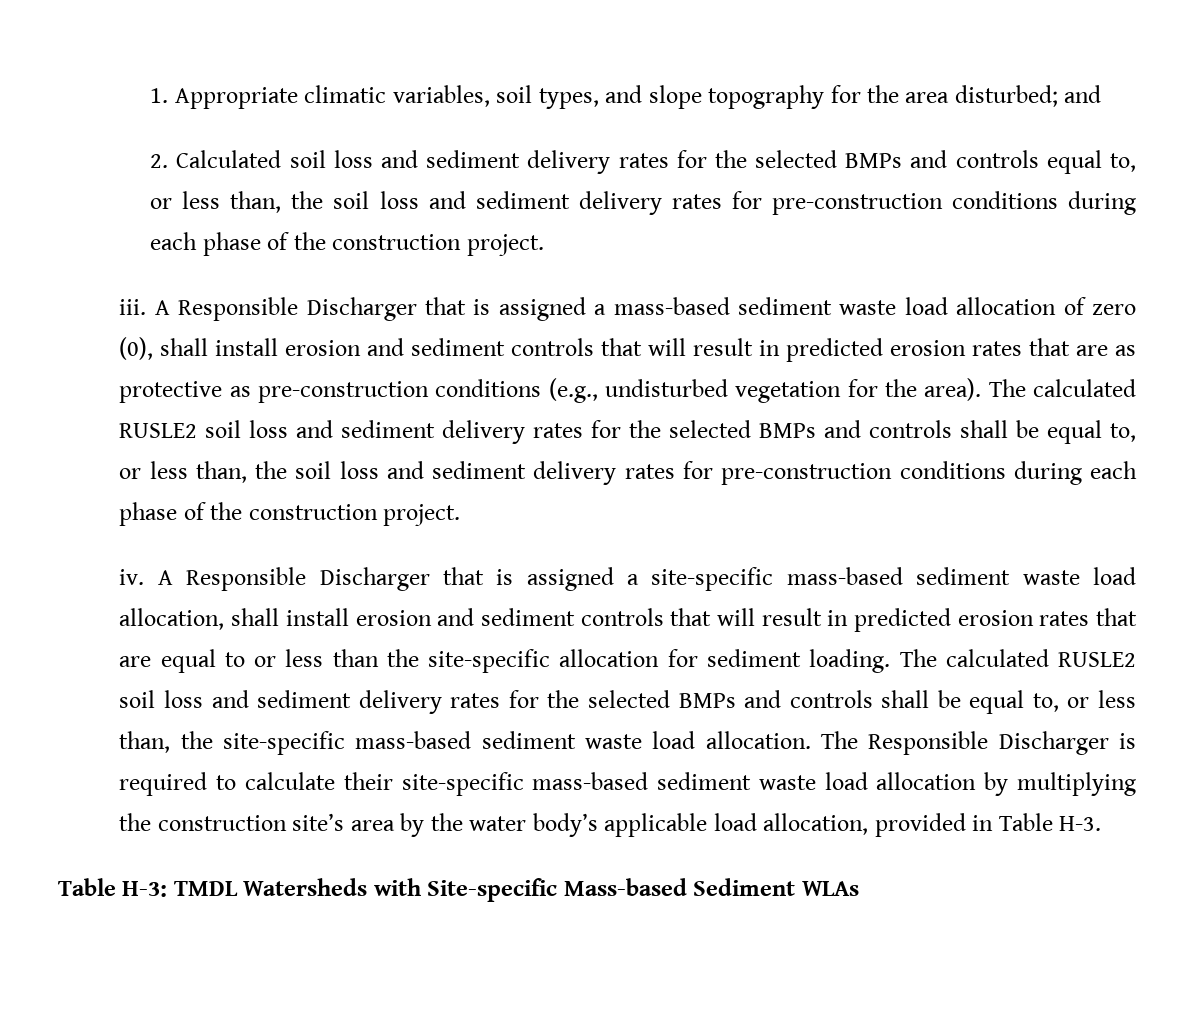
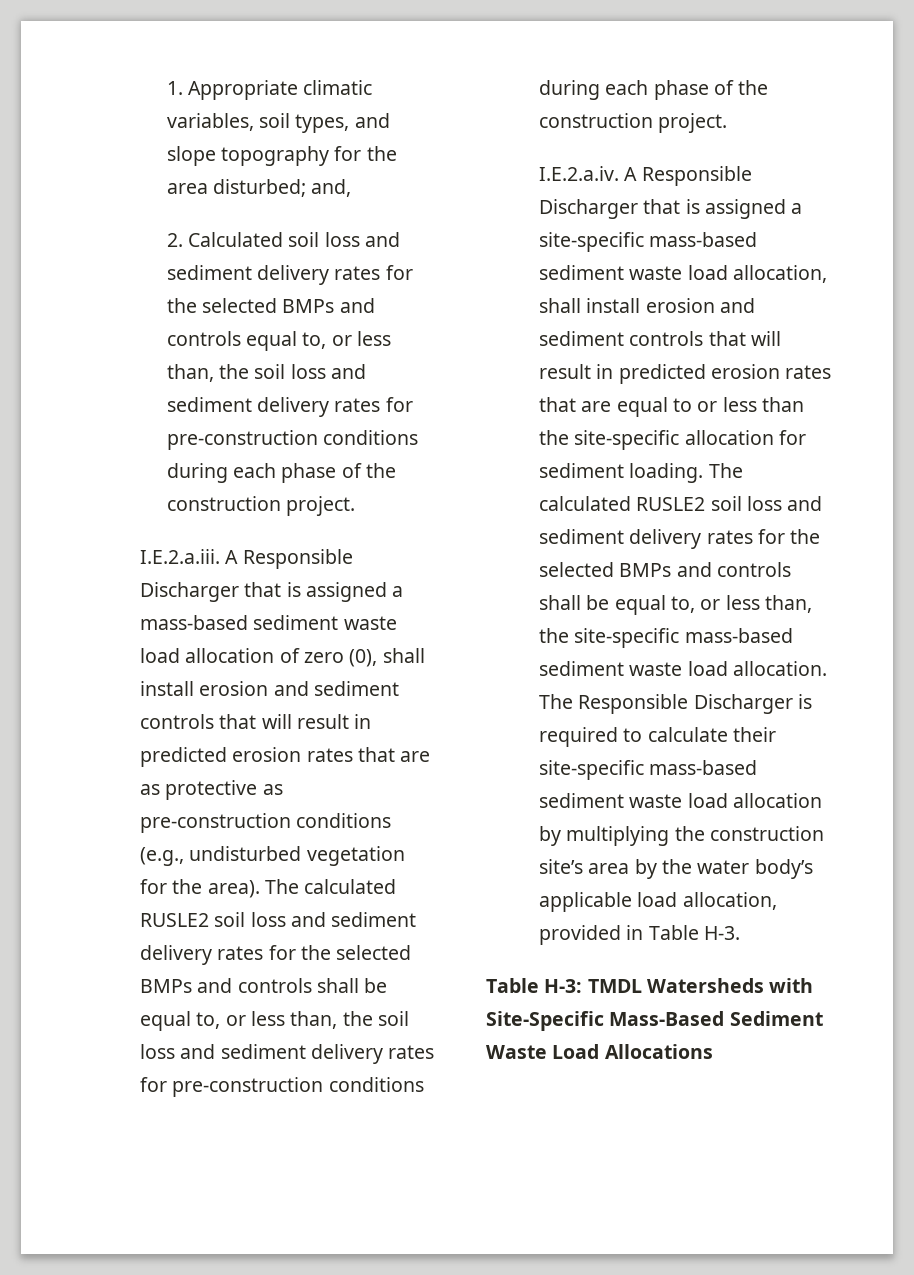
[1064,85,1102,103] and -> [311,179,352,197] and,
[119,299,147,315] iii. -> [140,549,221,564] I.E.2.a.iii.
[119,569,145,585] iv. -> [539,166,620,181] I.E.2.a.iv.
[427,878,859,902] Site-specific Mass-based Sediment WLAs -> [486,1011,823,1031] [486,1044,713,1059] Site-Specific Mass-Based Sediment Waste Load Allocations

